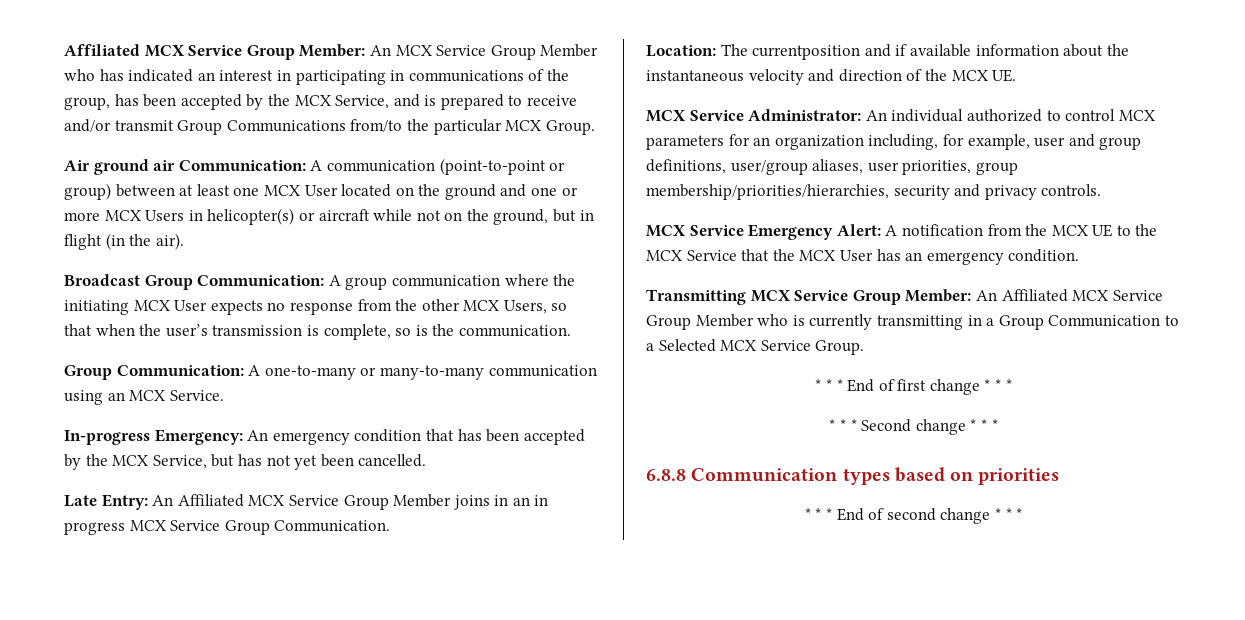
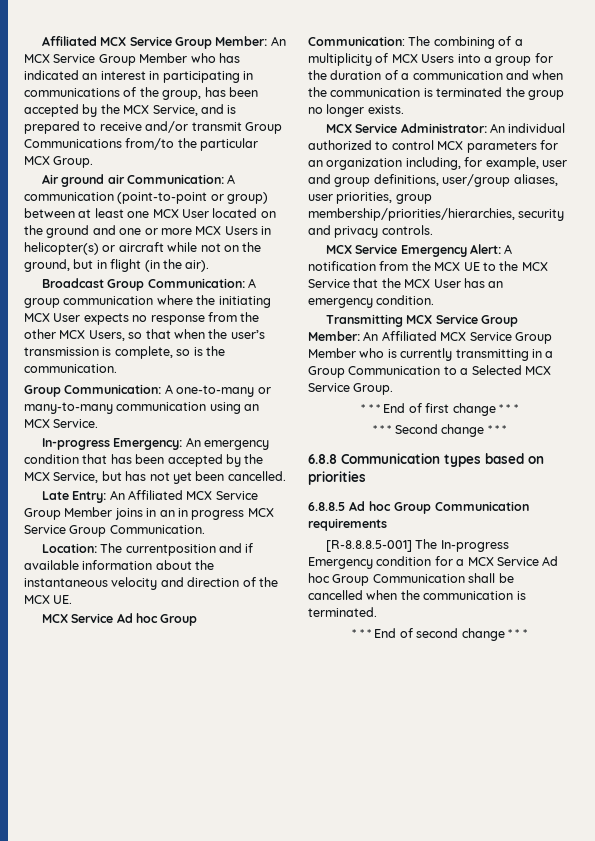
(1017, 75) none -> [41,613,198,626] [308,36,523,49] [308,53,553,66] [308,70,564,80] [308,87,564,100] [308,104,404,117] // MCX Service Ad hoc Group Communication: The combining of a multiplicity of MCX Users into a group for the duration of a communication and when the communication is terminated the group no longer exists.
(1060, 476) none -> [308,501,529,514] [308,518,387,531] [325,539,509,552] [308,556,559,569] [308,573,514,586] [308,590,526,600] [308,607,377,617] // 6.8.8.5 Ad hoc Group Communication requirements // [R-8.8.8.5-001] The In-progress Emergency condition for a MCX Service Ad hoc Group Communication shall be cancelled when the communication is terminated.

